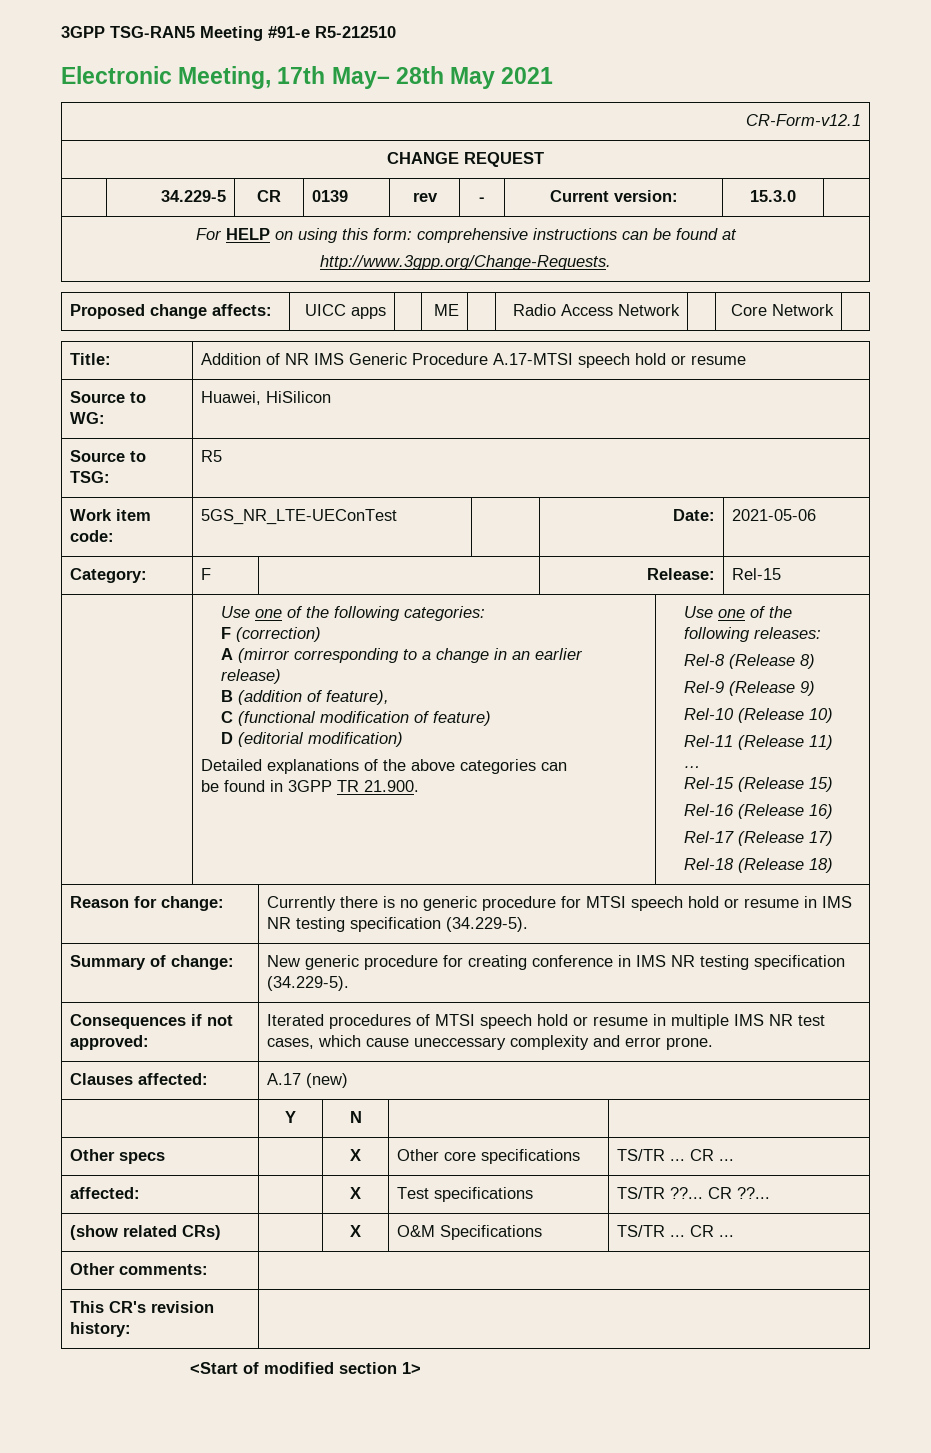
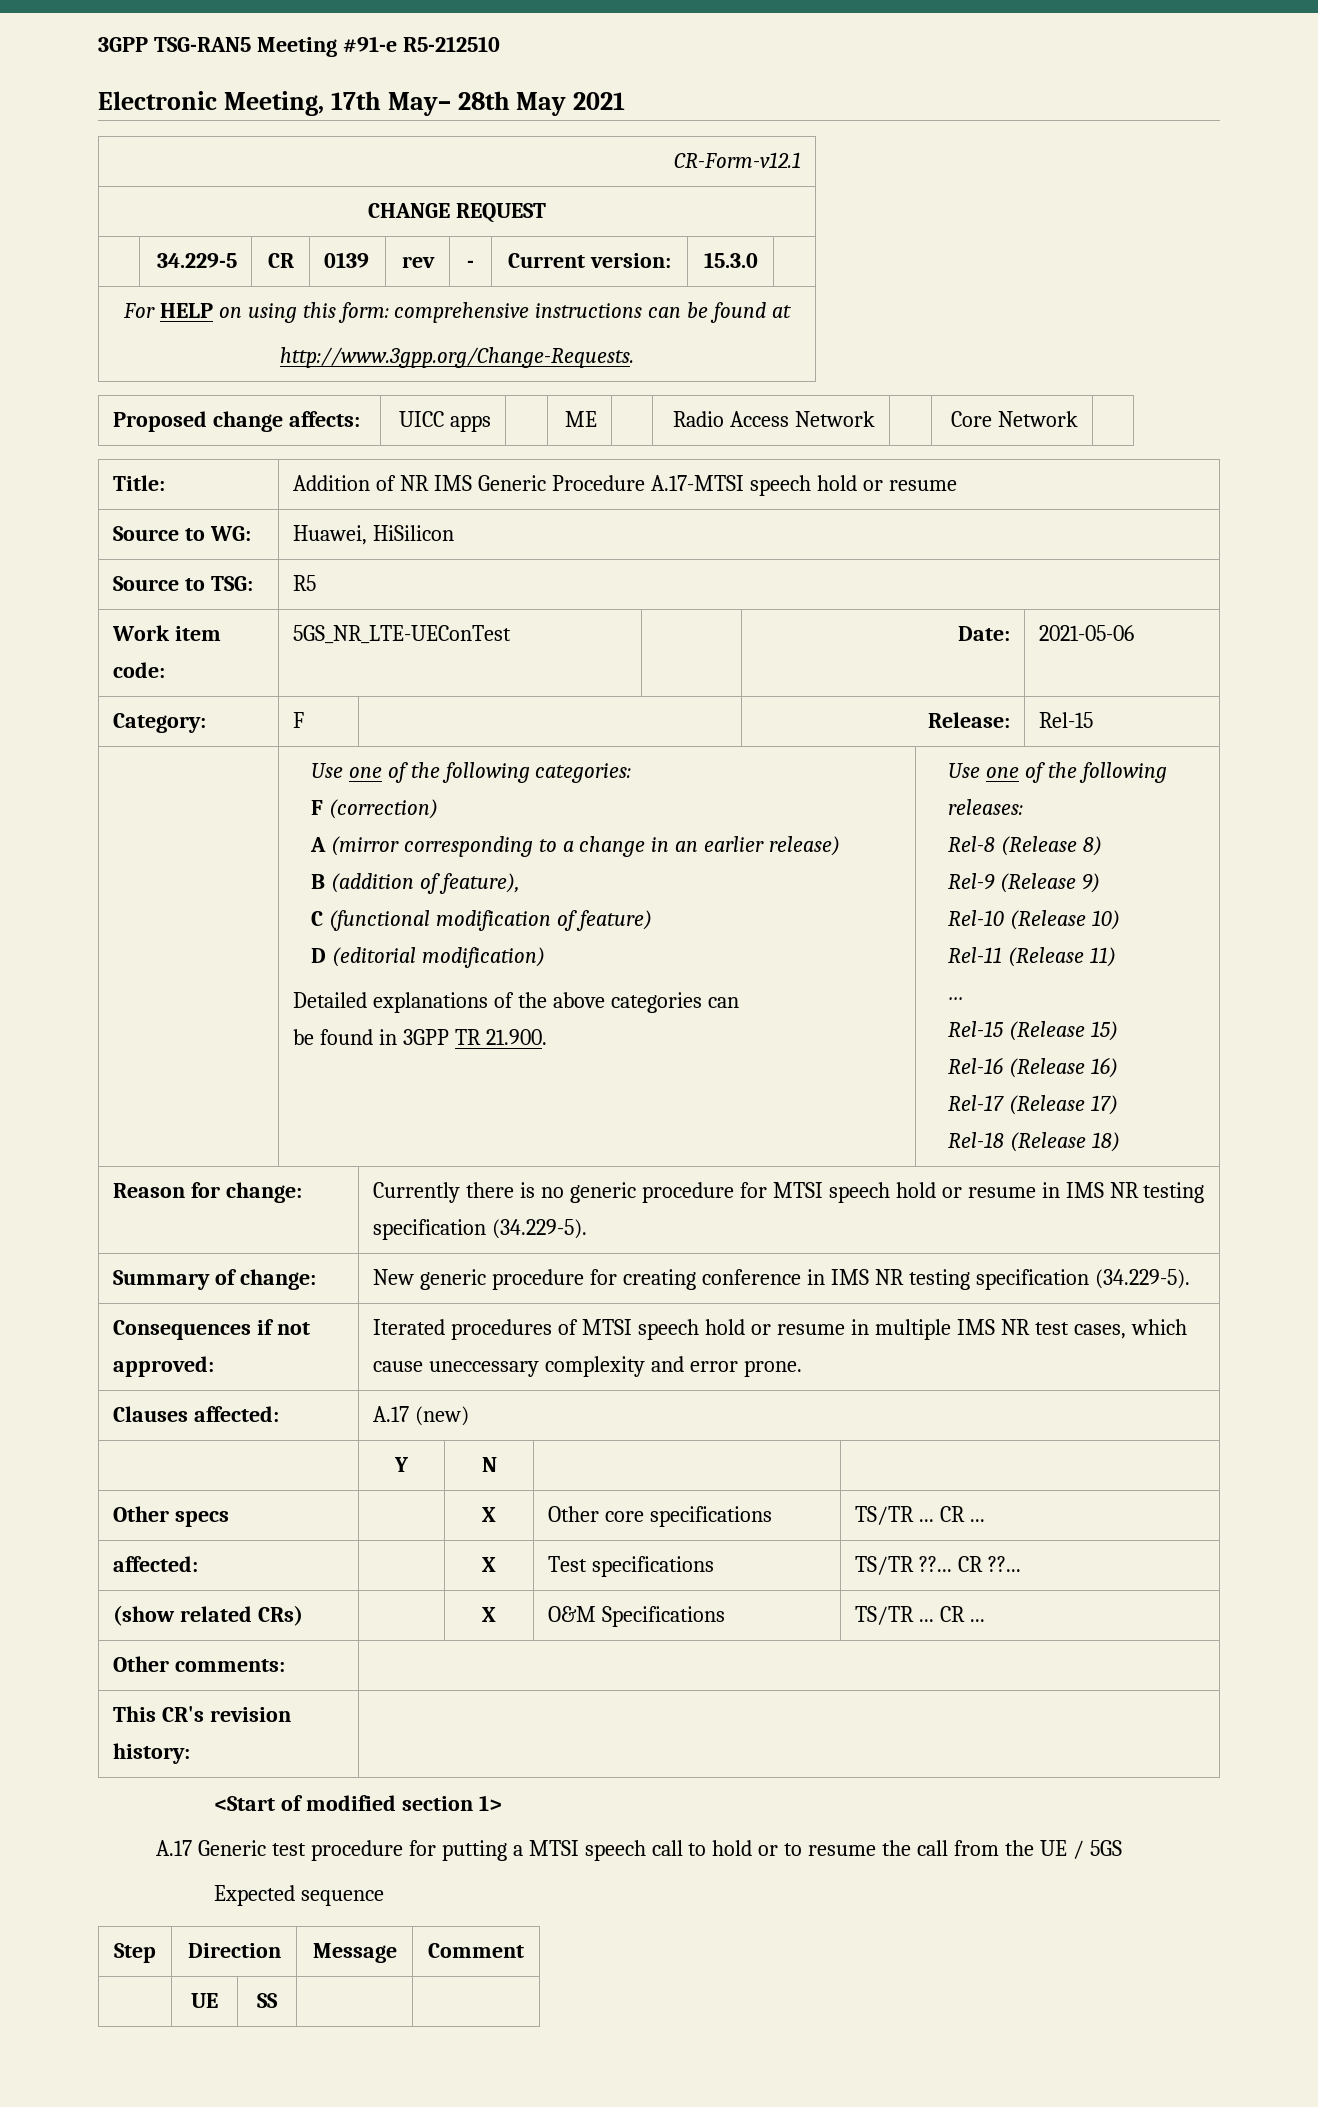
(422, 1368) none -> [156,1840,1122,1861] [214,1885,385,1906] [114,1943,156,1963] [187,1943,281,1958] [312,1943,397,1963] [428,1943,524,1958] [191,1993,218,2008] [257,1993,278,2008] // A.17 Generic test procedure for putting a MTSI speech call to hold or to resume the call from the UE / 5GS // Expected sequence // Step | Direction | Message | Comment // | UE | SS | |

